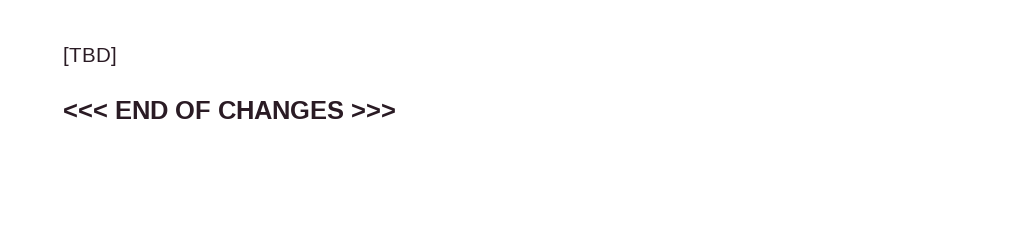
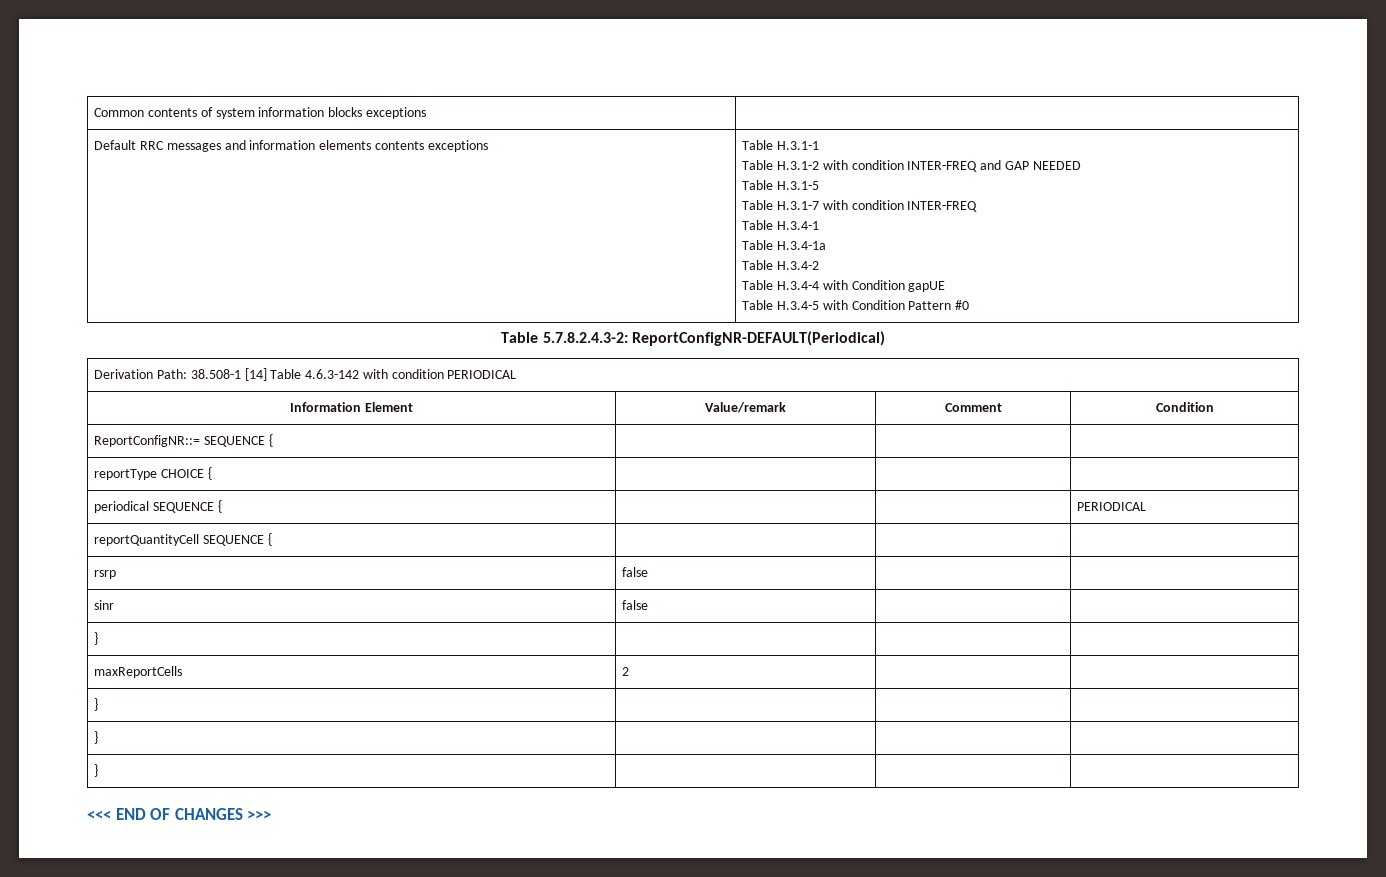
[63,47,117,66] [TBD] -> [94,107,426,119] [94,140,488,152] [742,140,819,150] [742,160,1081,172] [742,180,819,190] [742,200,978,212] [742,220,819,230] [742,240,826,250] [742,260,819,270] [742,280,946,292] [742,300,970,310] [501,331,885,346] [94,368,517,381] [290,402,413,412] [705,402,786,413] [944,403,1002,412] [1155,402,1214,412] [94,434,273,447] [94,467,212,480] [94,500,222,513] [1077,502,1147,511] [94,533,272,546] [94,570,117,579] [622,567,649,577] [94,600,115,610] [622,600,649,610] [94,632,99,645] [94,666,183,678] [622,667,630,676] [94,698,99,711] [94,731,99,744] [94,764,99,777] Common contents of system information blocks exceptions | // Default RRC messages and information elements contents exceptions | Table H.3.1-1 // Table H.3.1-2 with condition INTER-FREQ and GAP NEEDED // Table H.3.1-5 // Table H.3.1-7 with condition INTER-FREQ // Table H.3.4-1 // Table H.3.4-1a // Table H.3.4-2 // Table H.3.4-4 with Condition gapUE // Table H.3.4-5 with Condition Pattern #0 // Table 5.7.8.2.4.3-2: ReportConfigNR-DEFAULT(Periodical) // Derivation Path: 38.508-1 [14] Table 4.6.3-142 with condition PERIODICAL // Information Element | Value/remark | Comment | Condition // ReportConfigNR::= SEQUENCE { | | | // reportType CHOICE { | | | // periodical SEQUENCE { | | | PERIODICAL // reportQuantityCell SEQUENCE { | | | // rsrp | false | | // sinr | false | | // } | | | // maxReportCells | 2 | | // } | | | // } | | | // } | | |

